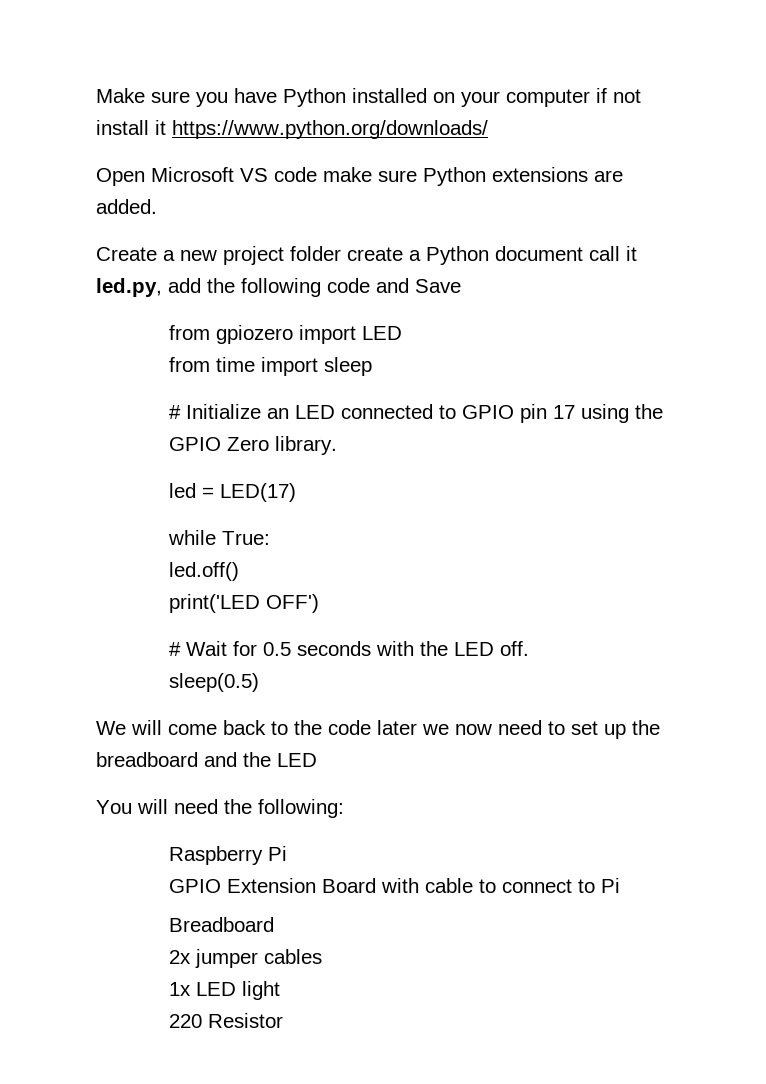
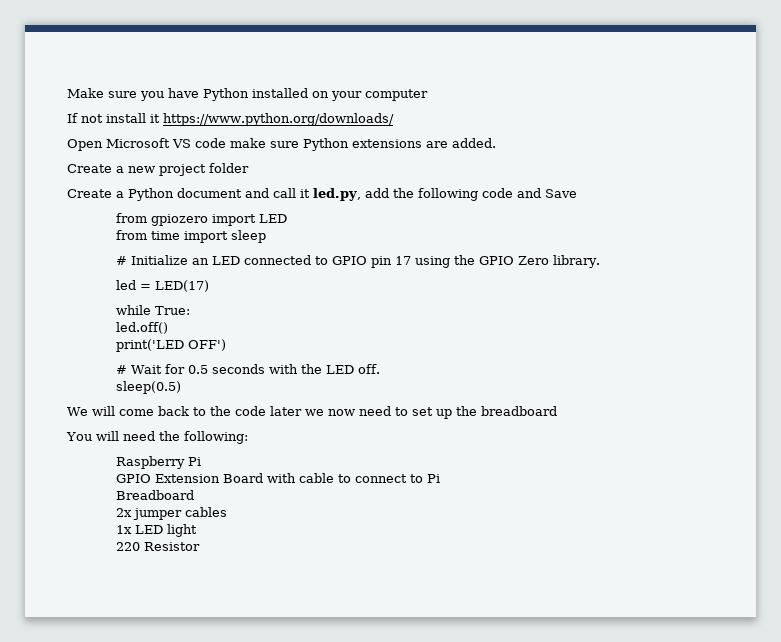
[596,88,607,103] if -> [67,113,78,123] // If
[347,247,403,261] create -> [67,189,112,198] // Create
(583, 253) none -> [245,188,269,198] and
[204,752,317,767] and the LED -> (557, 411) none

